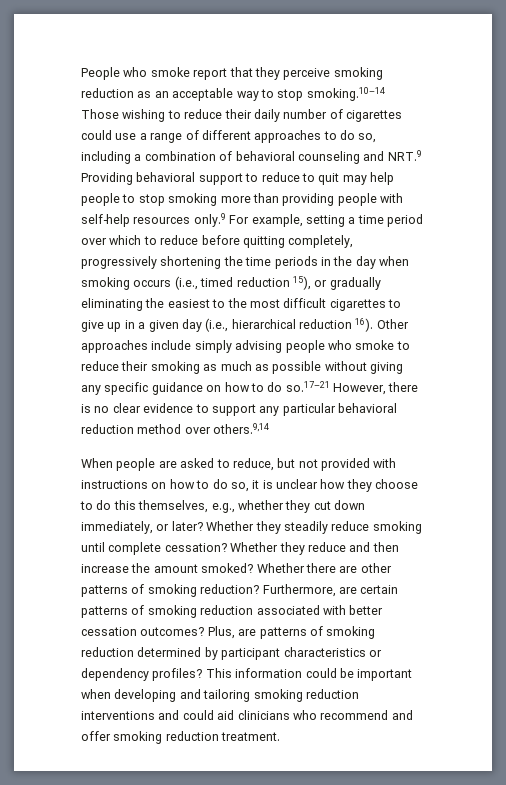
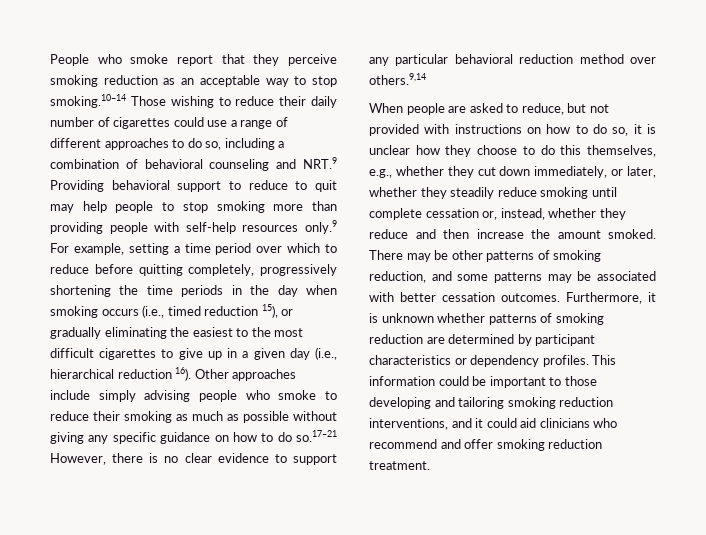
[171,521,255,531] later? Whether -> [627,166,656,178] [369,187,417,197] later, whether
[164,542,279,552] cessation? Whether -> [425,208,597,220] cessation or, instead, whether
[201,563,392,573] [81,584,399,597] [81,605,384,618] [81,626,376,639] [81,647,134,657] smoked? Whether there are other patterns of smoking reduction? Furthermore, are certain patterns of smoking reduction associated with better cessation outcomes? Plus, are patterns of smoking reduction -> [608,229,656,239] [369,250,602,262] [369,271,656,283] [369,292,656,304] [369,313,604,325] [369,334,445,344] smoked. There may be other patterns of smoking reduction, and some patterns may be associated with better cessation outcomes. Furthermore, it is unknown whether patterns of smoking reduction are
[152,668,203,681] profiles? -> [542,355,589,367] profiles.
[81,689,111,699] when -> [549,376,597,386] to those
[81,710,180,720] interventions and -> [369,418,484,430] interventions, and it

